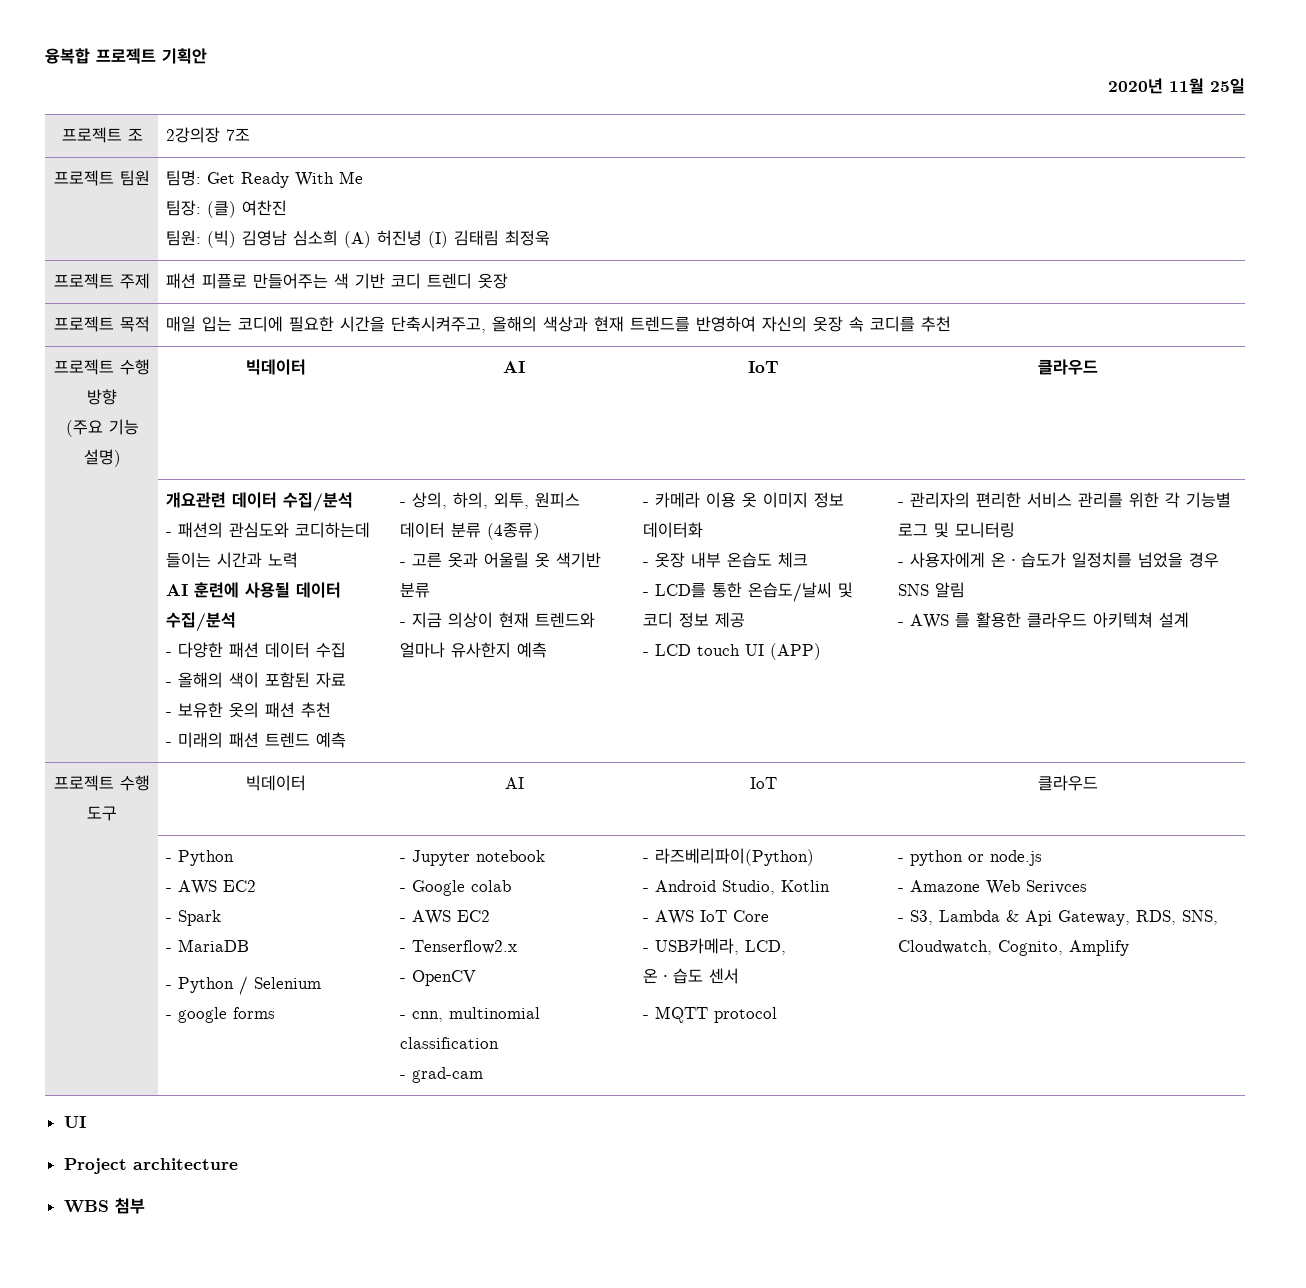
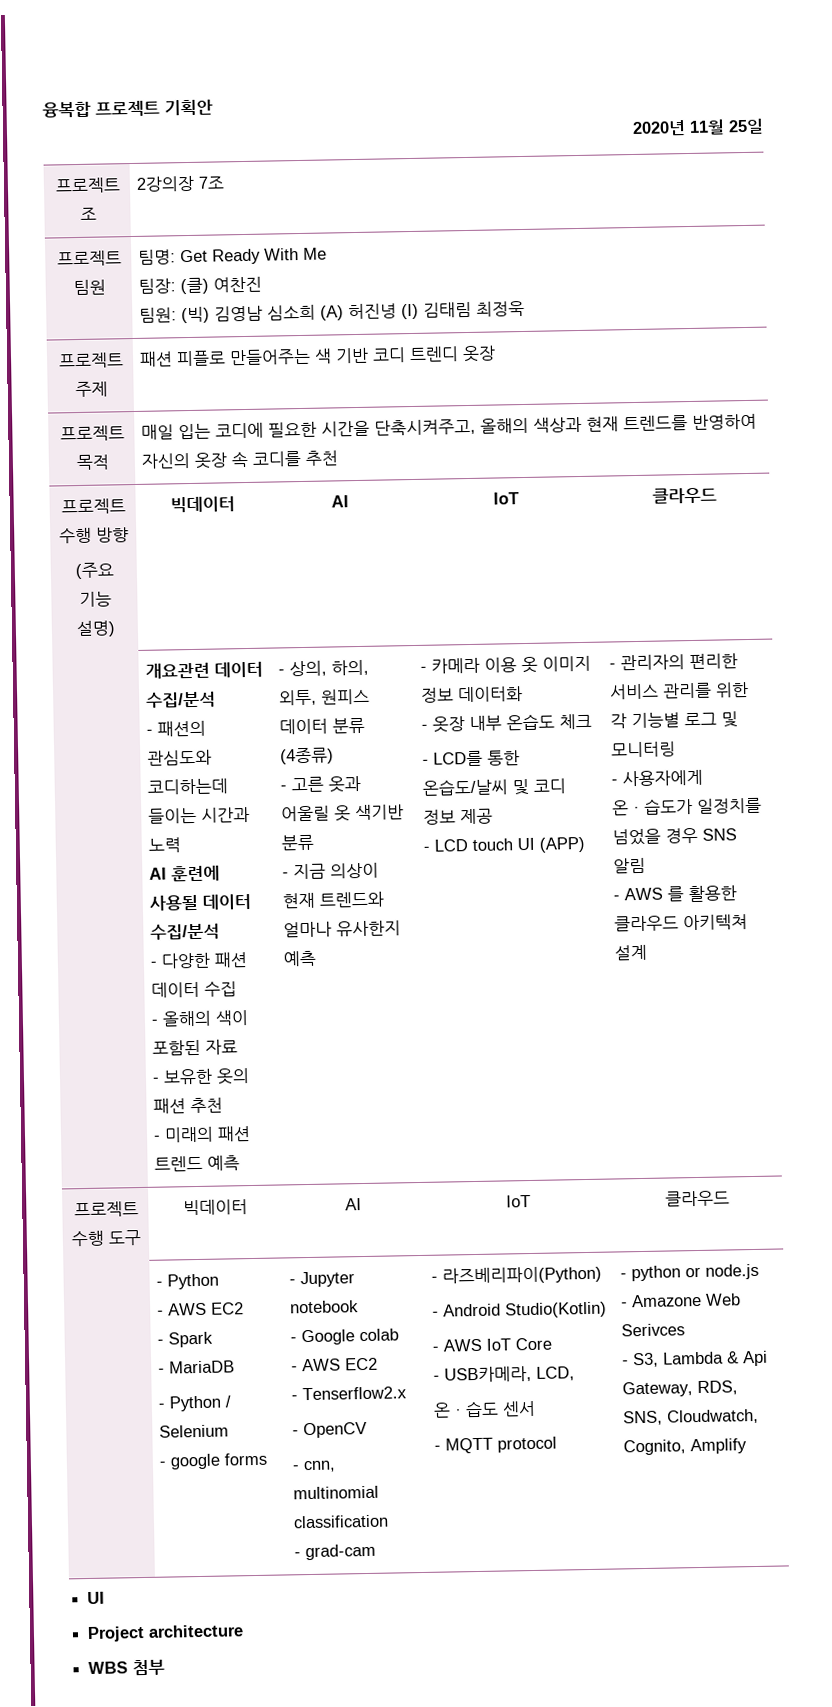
[722,880,831,895] Studio, Kotlin -> [505,1301,608,1319] Studio(Kotlin)

